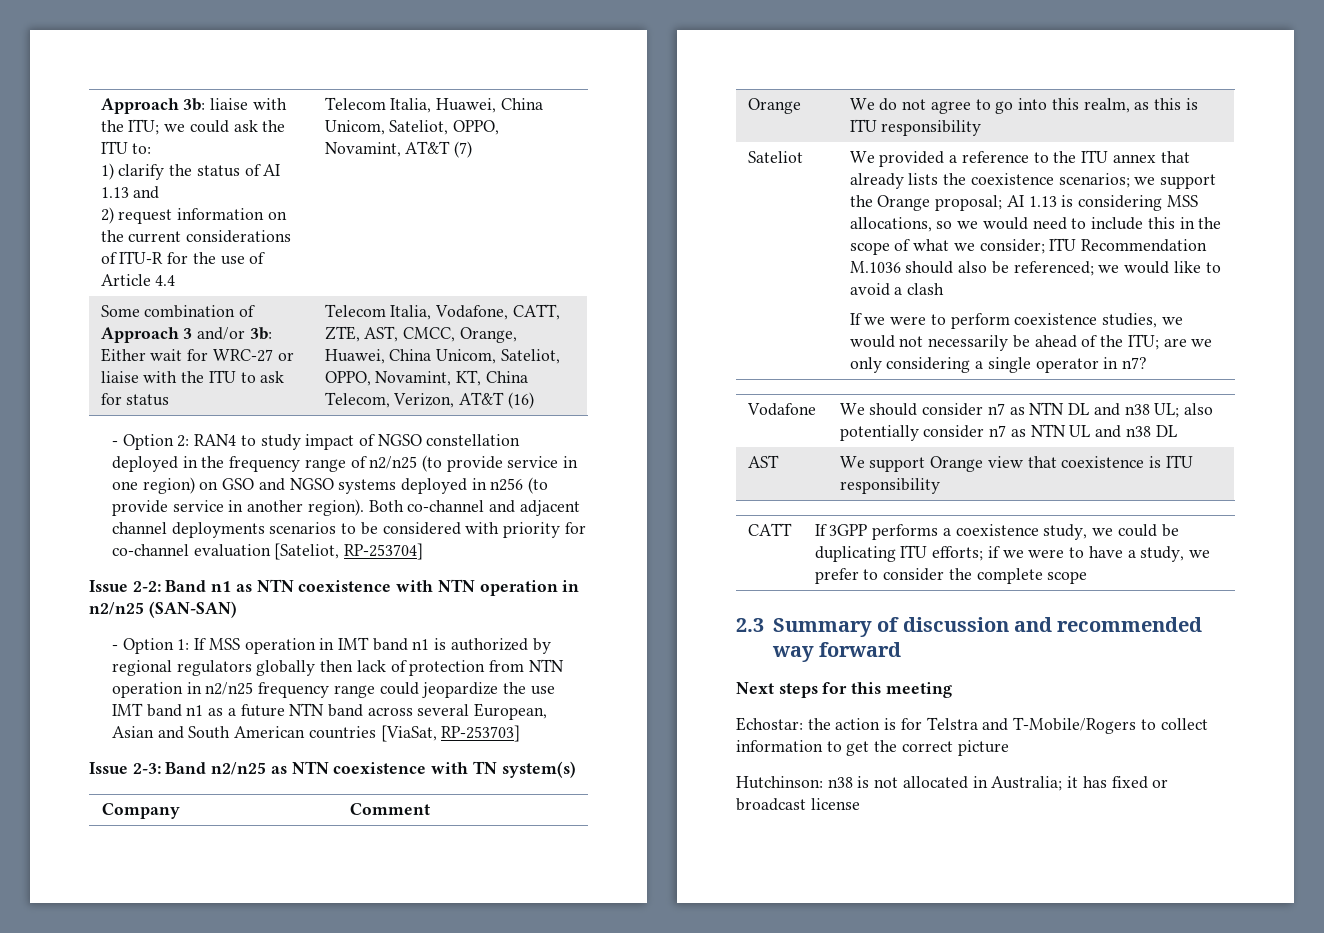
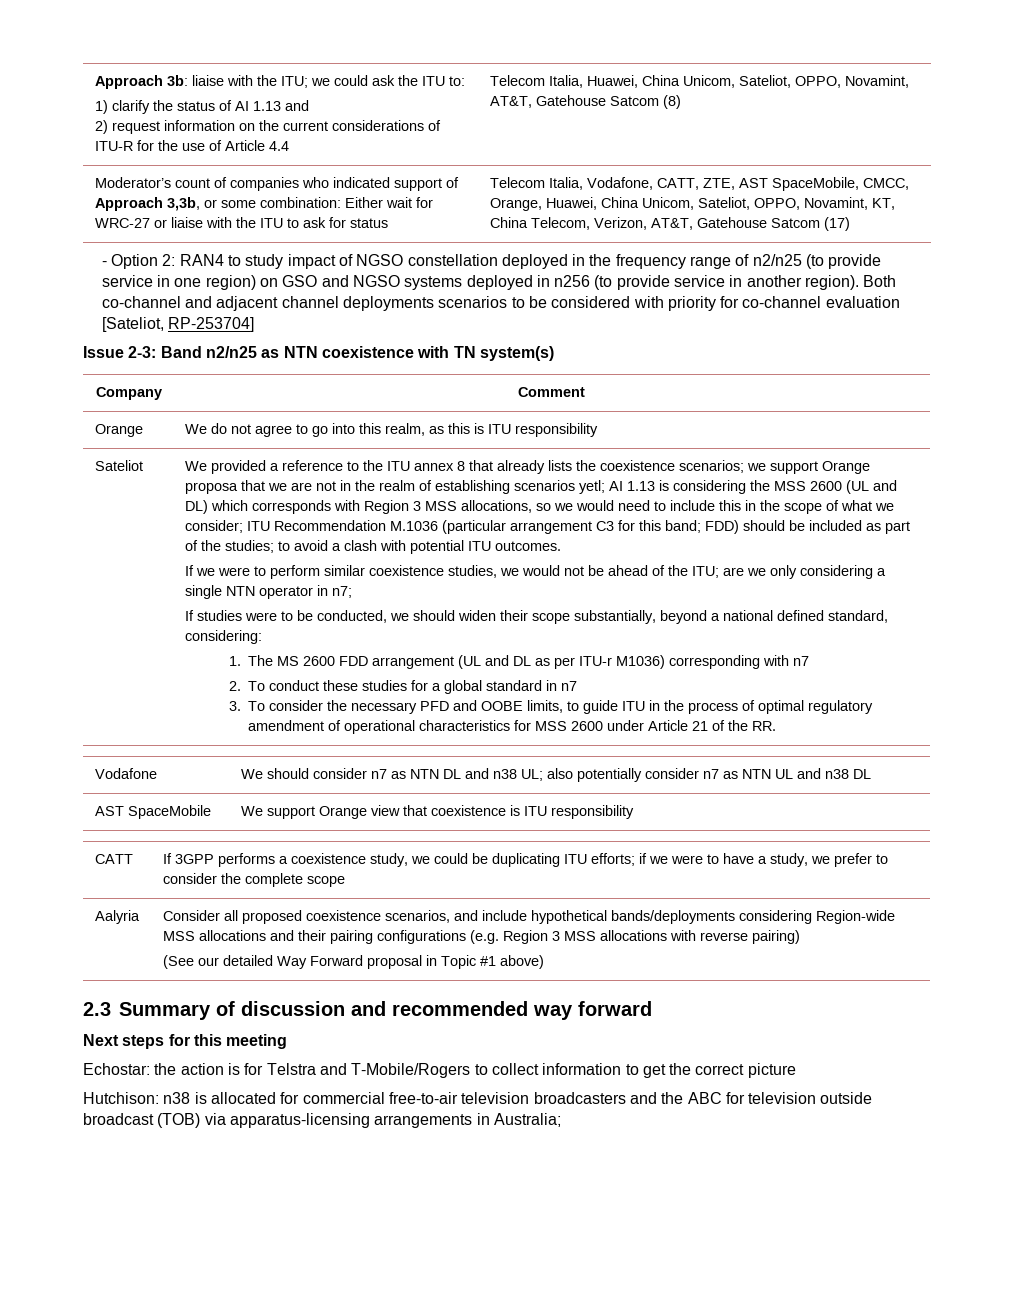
[405,141,473,158] [100,305,256,318] [100,327,272,343] AT&T (7) // Some combination of Approach 3 and/or 3b: -> [489,95,681,109] [94,177,459,191] [94,197,341,211] AT&T, Gatehouse Satcom (8) // Moderator’s count of companies who indicated support of Approach 3,3b, or some combination:
[364,326,399,342] AST, -> [738,177,859,191] AST SpaceMobile,
[459,392,534,409] AT&T (16) -> [650,217,850,231] AT&T, Gatehouse Satcom (17)
[89,579,580,596] [89,601,237,618] [111,637,551,654] [111,659,564,676] [111,682,555,698] [111,703,548,720] [111,725,521,742] // Issue 2-2: Band n1 as NTN coexistence with NTN operation in n2/n25 (SAN-SAN) // - Option 1: If MSS operation in IMT band n1 is authorized by regional regulators globally then lack of protection from NTN operation in n2/n25 frequency range could jeopardize the use IMT band n1 as a future NTN band across several European, Asian and South American countries [ViaSat, RP-253703] -> (254, 324) none
(1156, 158) none -> [456,461,465,471] 8
[849,195,1163,211] the Orange proposal; AI 1.13 is considering -> [821,461,870,474] [184,480,897,494] [184,500,421,514] Orange proposa that we are not in the realm of establishing scenarios yetl; AI 1.13 is considering the MSS 2600 (UL and DL) which corresponds with Region 3
[905,261,1201,276] should also be referenced; we would like -> [441,520,910,534] [184,540,274,553] (particular arrangement C3 for this band; FDD) should be included as part of the studies;
(945, 289) none -> [379,540,561,554] with potential ITU outcomes.
(1010, 321) none -> [323,565,365,576] similar
[928,335,1009,351] necessarily -> (584, 571) none
(1031, 365) none -> [225,586,255,596] NTN
[1122,357,1148,369] n7? -> [331,586,352,598] [184,610,888,624] [184,630,262,644] [229,655,810,669] [229,680,578,694] [229,700,874,714] [248,720,777,734] n7; // If studies were to be conducted, we should widen their scope substantially, beyond a national defined standard, considering: // 1. The MS 2600 FDD arrangement (UL and DL as per ITU-r M1036) corresponding with n7 // 2. To conduct these studies for a global standard in n7 // 3. To consider the necessary PFD and OOBE limits, to guide ITU in the process of optimal regulatory amendment of operational characteristics for MSS 2600 under Article 21 of the RR.
(779, 461) none -> [127,805,211,819] SpaceMobile
(1088, 577) none -> [94,910,140,924] [162,910,895,924] [162,930,800,944] [162,955,544,969] // Aalyria | Consider all proposed coexistence scenarios, and include hypothetical bands/deployments considering Region-wide MSS allocations and their pairing configurations (e.g. Region 3 MSS allocations with reverse pairing) // (See our detailed Way Forward proposal in Topic #1 above)
[736,776,823,789] Hutchinson: -> [83,1092,159,1104] Hutchison:
[874,776,1169,791] [736,798,860,811] not allocated in Australia; it has fixed or broadcast license -> [210,1092,873,1104] [83,1113,561,1128] allocated for commercial free-to-air television broadcasters and the ABC for television outside broadcast (TOB) via apparatus-licensing arrangements in Australia;

